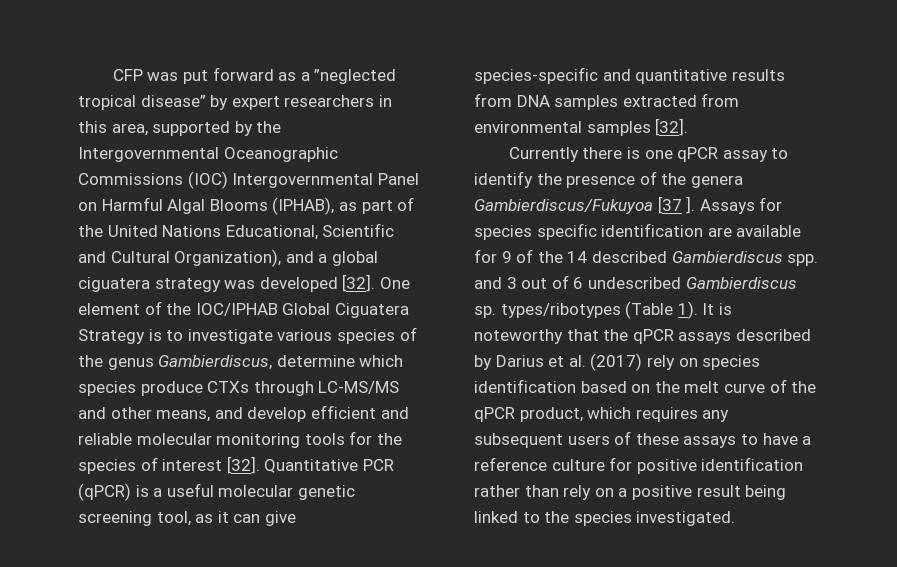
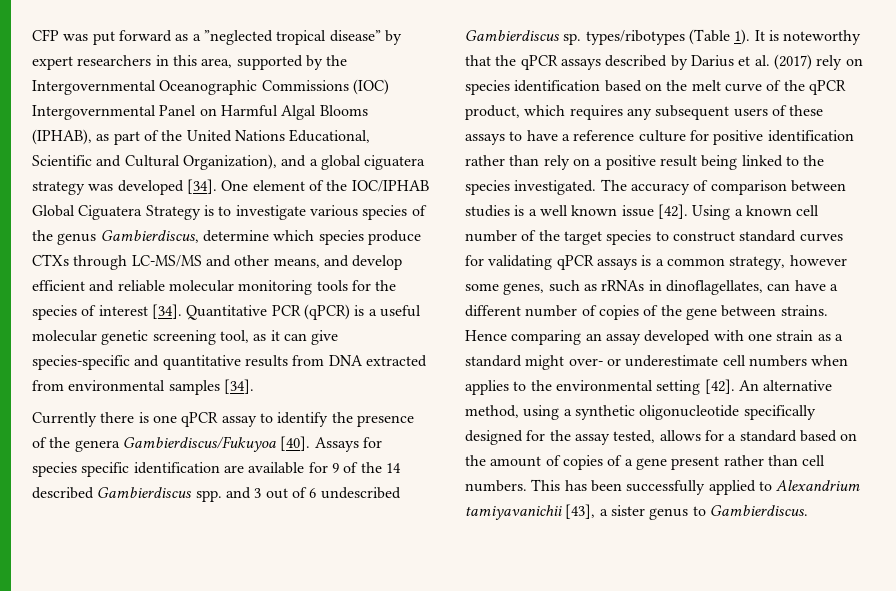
[342,274,376,292] [32]. -> [186,179,217,194] [34].
[226,456,260,474] [32]. -> [151,304,182,319] [34].
[554,95,619,110] samples -> (363, 360) none
[655,118,689,136] [32]. -> [223,379,254,394] [34].
[657,196,696,214] [37 ]. -> [280,436,311,451] [40].
(736, 518) none -> [600,179,846,195] [465,204,820,220] [465,230,843,245] [465,255,847,270] [465,280,838,295] [465,305,828,320] [465,330,843,345] [465,355,849,370] [465,379,833,395] [465,405,816,420] [465,430,858,445] [465,455,826,470] [465,479,861,495] [465,504,808,520] The accuracy of comparison between studies is a well known issue [42]. Using a known cell number of the target species to construct standard curves for validating qPCR assays is a common strategy, however some genes, such as rRNAs in dinoflagellates, can have a different number of copies of the gene between strains. Hence comparing an assay developed with one strain as a standard might over- or underestimate cell numbers when applies to the environmental setting [42]. An alternative method, using a synthetic oligonucleotide specifically designed for the assay tested, allows for a standard based on the amount of copies of a gene present rather than cell numbers. This has been successfully applied to Alexandrium tamiyavanichii [43], a sister genus to Gambierdiscus.

